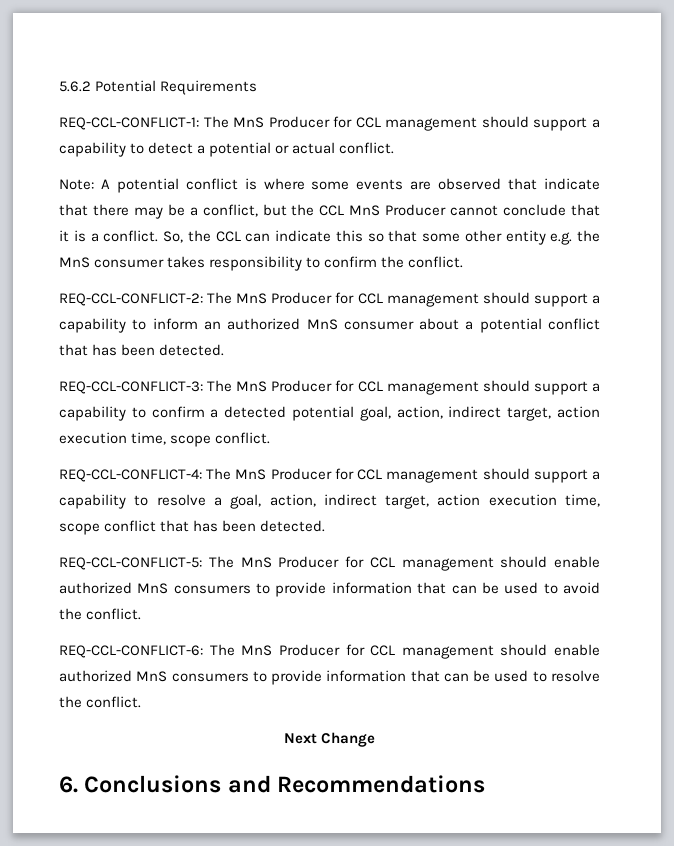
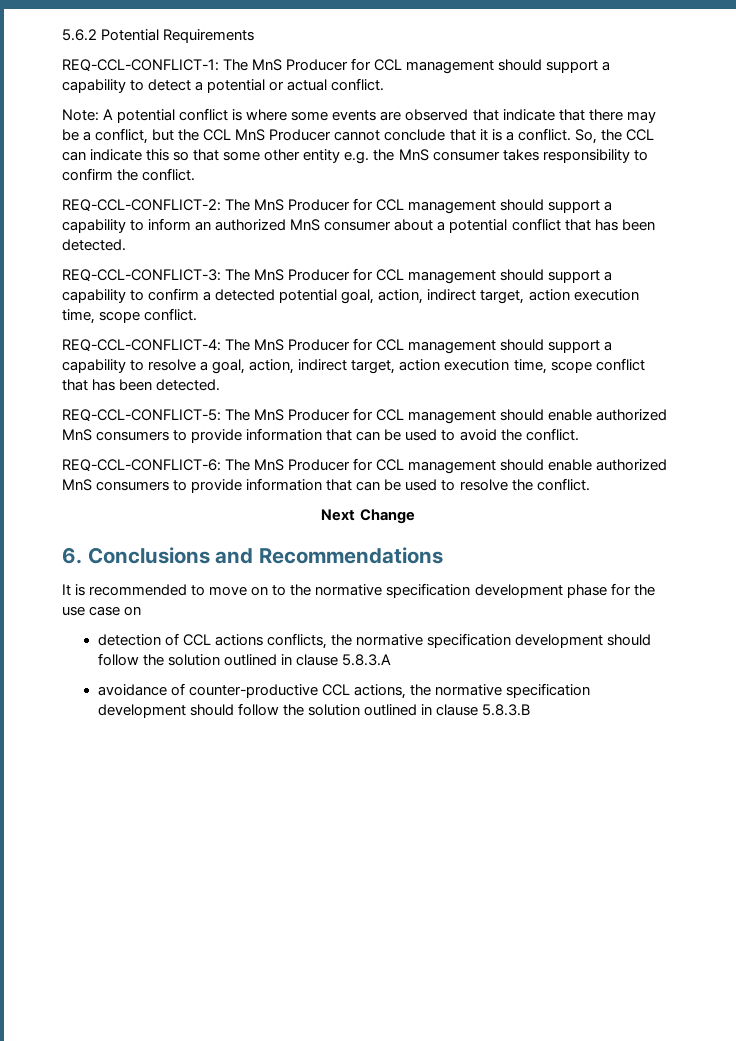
(486, 784) none -> [62,583,655,598] [62,606,142,616] [97,633,652,649] [97,653,391,666] [97,683,591,699] [97,703,531,718] // It is recommended to move on to the normative specification development phase for the use case on // detection of CCL actions conflicts, the normative specification development should follow the solution outlined in clause 5.8.3.A // avoidance of counter-productive CCL actions, the normative specification development should follow the solution outlined in clause 5.8.3.B

